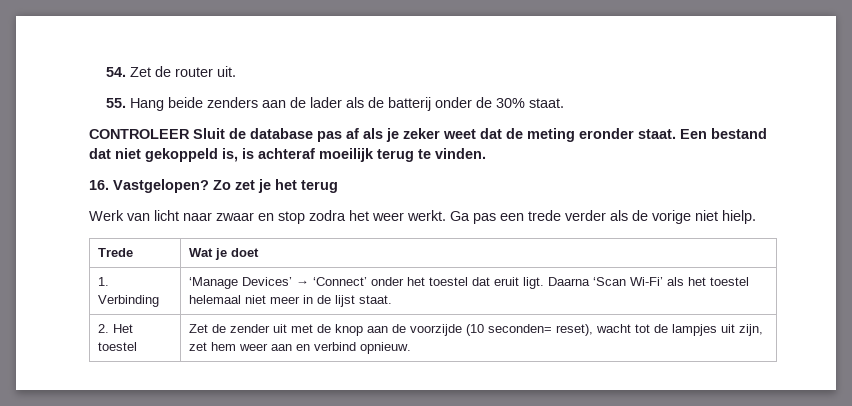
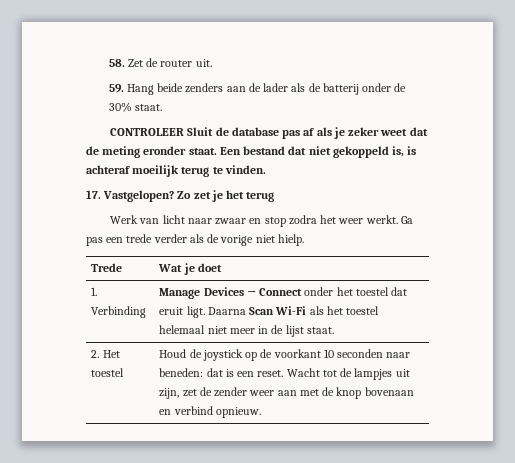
[105,67,126,77] 54. -> [108,59,125,67] 58.
[105,98,126,108] 55. -> [108,84,124,93] 59.
[89,180,109,190] 16. -> [86,190,101,199] 17.
[188,277,367,289] ‘Manage Devices’ → ‘Connect’ -> [159,287,303,299] Manage Devices → Connect
[592,277,663,286] ‘Scan Wi-Fi’ -> [249,306,307,315] Scan Wi-Fi
[188,324,631,336] Zet de zender uit met de knop aan de voorzijde (10 seconden= reset), wacht -> [159,349,411,361] [159,368,320,377] Houd de joystick op de voorkant 10 seconden naar beneden: dat is een reset. Wacht
[210,342,292,351] hem weer aan -> [199,387,414,399] de zender weer aan met de knop bovenaan

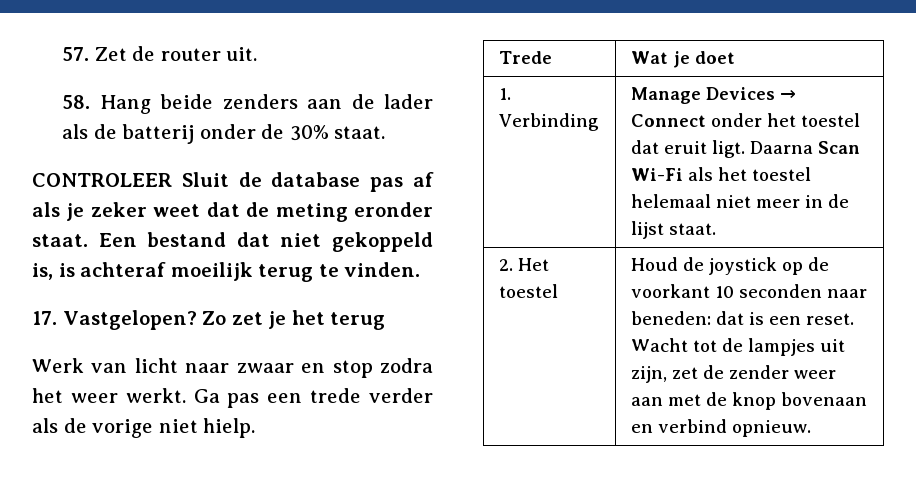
[108,59,125,67] 58. -> [62,47,90,61] 57.
[108,84,124,93] 59. -> [62,95,91,109] 58.

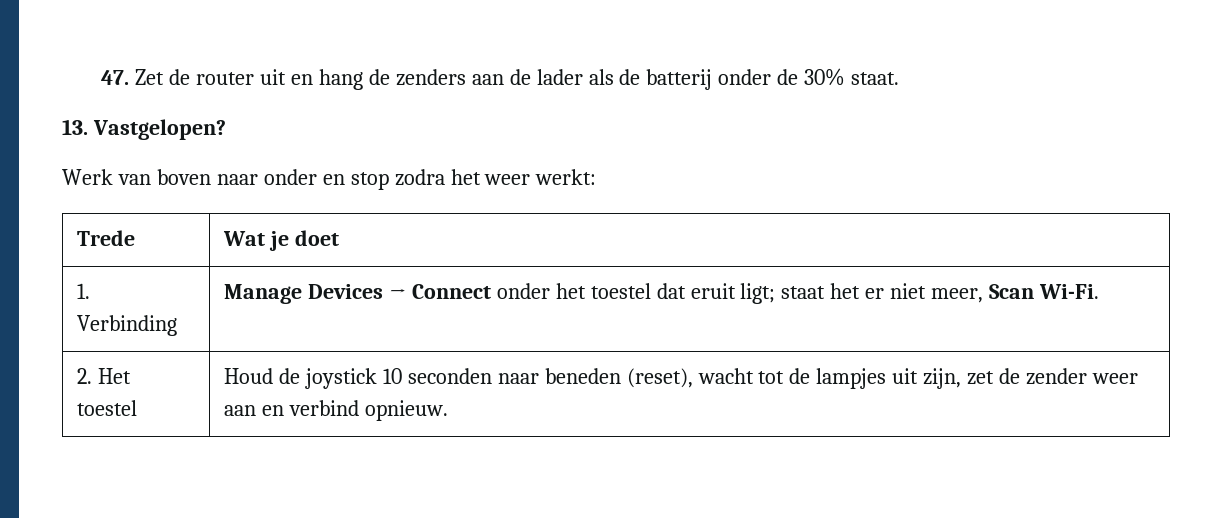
[62,47,90,61] 57. -> [101,70,130,85] 47.
[226,47,258,61] [62,94,214,114] uit. // 58. Hang beide -> [259,69,390,90] uit en hang de
[32,172,435,192] [32,202,433,222] [32,232,434,252] [32,262,421,282] [32,310,386,330] CONTROLEER Sluit de database pas af als je zeker weet dat de meting eronder staat. Een bestand dat niet gekoppeld is, is achteraf moeilijk terug te vinden. // 17. Vastgelopen? Zo zet je het terug -> [62,119,226,140] 13. Vastgelopen?
[134,358,294,373] licht naar zwaar -> [156,169,317,185] boven naar onder
[125,388,433,408] [32,418,256,438] werkt. Ga pas een trede verder als de vorige niet hielp. -> [535,169,597,185] werkt:
[712,140,861,158] [631,167,812,181] [631,194,850,208] [631,221,717,239] ligt. Daarna Scan Wi-Fi als het toestel helemaal niet meer in de lijst staat. -> [740,283,1100,304] ligt; staat het er niet meer, Scan Wi-Fi.
[782,257,830,275] [631,284,868,298] [631,311,855,325] [631,338,689,352] op de voorkant 10 seconden naar beneden: dat is een reset. Wacht -> [382,368,754,388] 10 seconden naar beneden (reset), wacht
[668,392,868,410] met de knop bovenaan -> (257, 410) none

